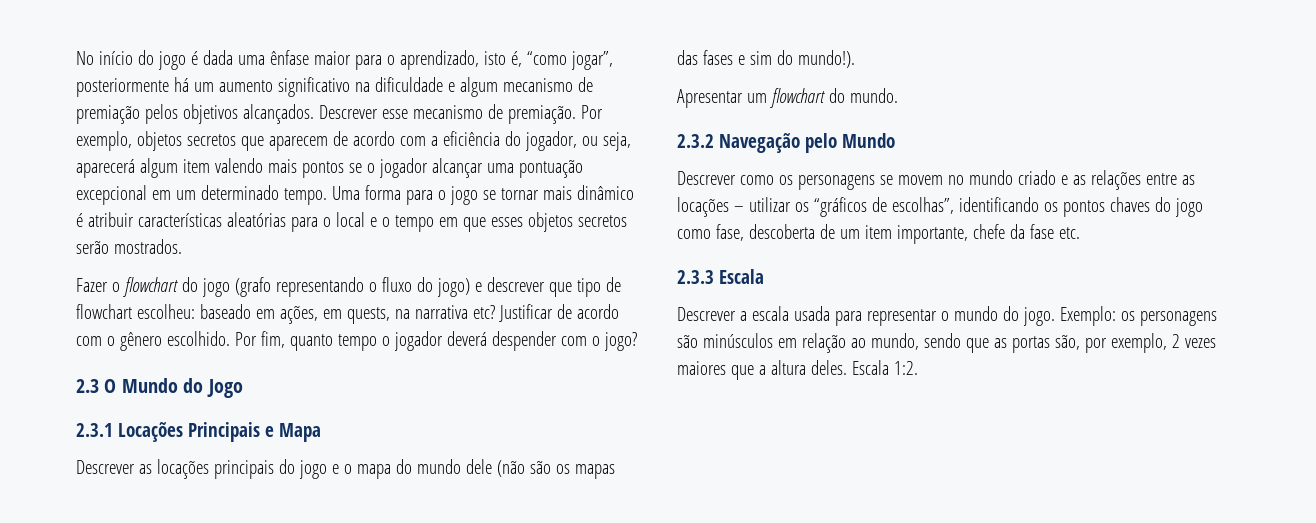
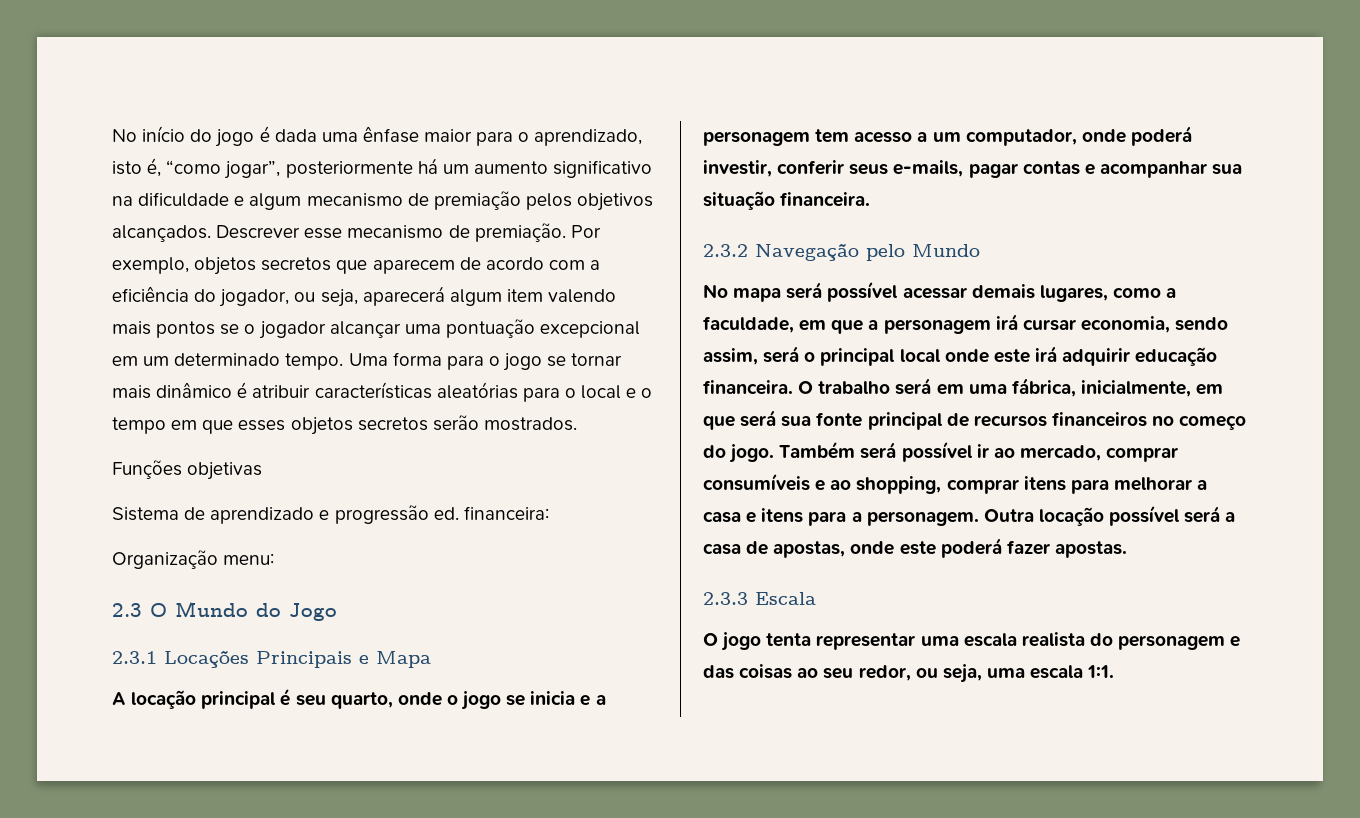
[76,277,621,297] [76,304,619,324] [76,331,637,351] Fazer o flowchart do jogo (grafo representando o fluxo do jogo) e descrever que tipo de flowchart escolheu: baseado em ações, em quests, na narrativa etc? Justificar de acordo com o gênero escolhido. Por fim, quanto tempo o jogador deverá despender com o jogo? -> [112,460,263,480] [112,505,549,524] [112,550,275,569] Funções objetivas // Sistema de aprendizado e progressão ed. financeira: // Organização menu:
[76,459,615,479] [677,50,855,68] [677,88,898,108] [677,133,895,153] [677,170,1195,190] [677,197,1203,217] [677,224,1080,244] [677,269,764,284] [677,306,1217,326] [677,333,1216,353] [677,360,918,380] Descrever as locações principais do jogo e o mapa do mundo dele (não são os mapas das fases e sim do mundo!). // Apresentar um flowchart do mundo. // 2.3.2 Navegação pelo Mundo // Descrever como os personagens se movem no mundo criado e as relações entre as locações – utilizar os “gráficos de escolhas”, identificando os pontos chaves do jogo como fase, descoberta de um item importante, chefe da fase etc. // 2.3.3 Escala // Descrever a escala usada para representar o mundo do jogo. Exemplo: os personagens são minúsculos em relação ao mundo, sendo que as portas são, por exemplo, 2 vezes maiores que a altura deles. Escala 1:2. -> [112,688,606,710] [703,126,1192,146] [703,160,1243,178] [703,191,871,210] [703,243,980,261] [703,281,1177,302] [703,314,1229,334] [703,346,1218,366] [703,378,1224,397] [703,410,1247,430] [703,441,1179,463] [703,473,1208,494] [703,505,1236,526] [703,538,1127,558] [703,592,816,605] [703,632,1241,651] [703,664,1115,683] A locação principal é seu quarto, onde o jogo se inicia e a personagem tem acesso a um computador, onde poderá investir, conferir seus e-mails, pagar contas e acompanhar sua situação financeira. // 2.3.2 Navegação pelo Mundo // No mapa será possível acessar demais lugares, como a faculdade, em que a personagem irá cursar economia, sendo assim, será o principal local onde este irá adquirir educação financeira. O trabalho será em uma fábrica, inicialmente, em que será sua fonte principal de recursos financeiros no começo do jogo. Também será possível ir ao mercado, comprar consumíveis e ao shopping, comprar itens para melhorar a casa e itens para a personagem. Outra locação possível será a casa de apostas, onde este poderá fazer apostas. // 2.3.3 Escala // O jogo tenta representar uma escala realista do personagem e das coisas ao seu redor, ou seja, uma escala 1:1.

